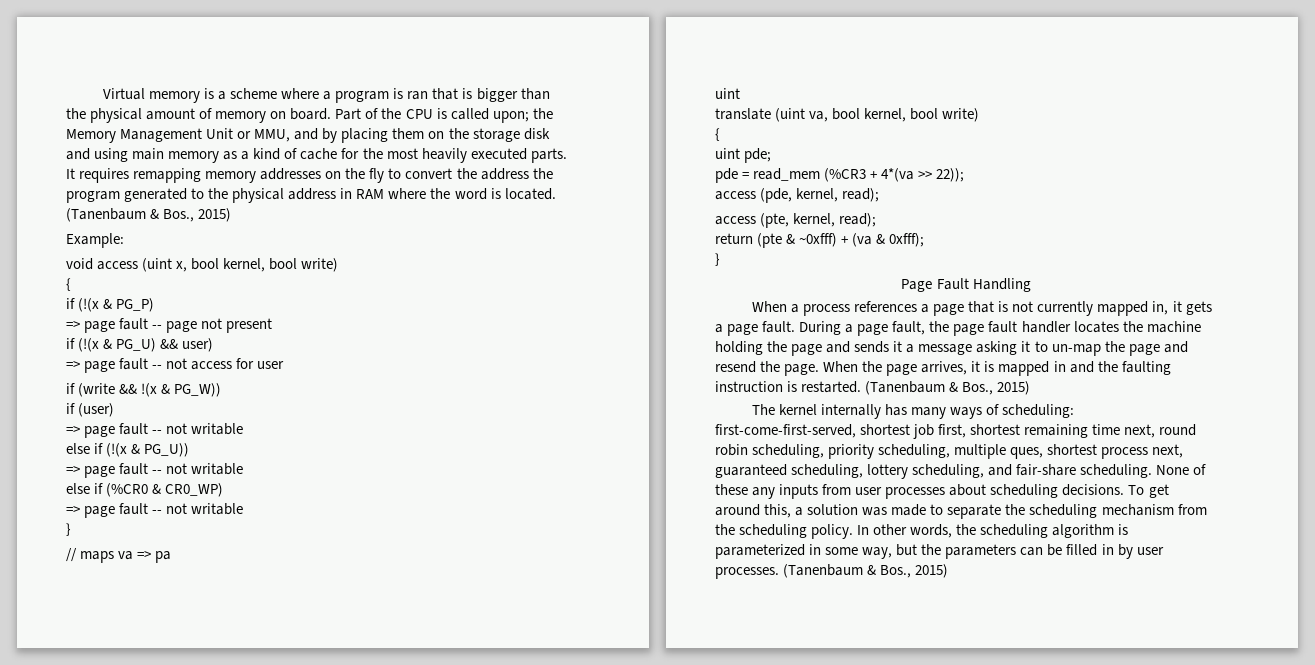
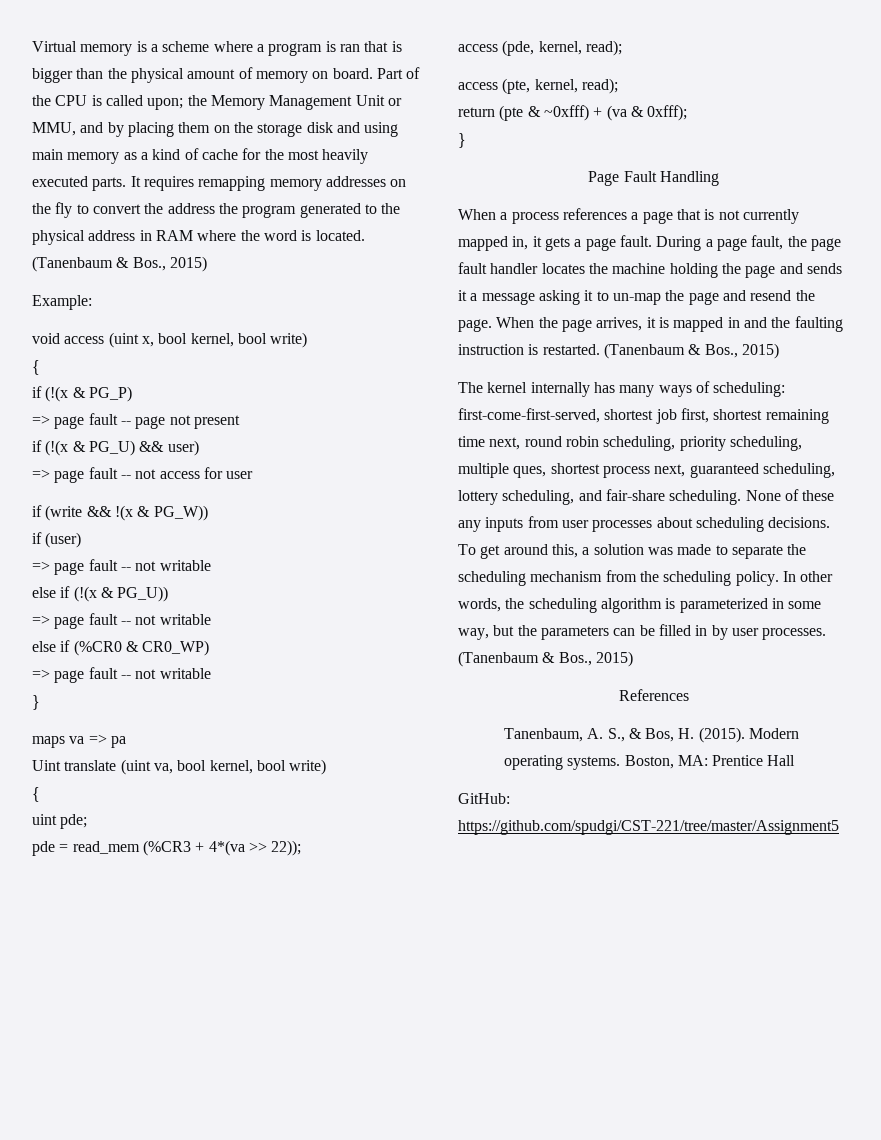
[66,548,77,562] // -> (40, 702) none
[715,88,740,99] uint // -> [32,760,61,771] Uint
(949, 571) none -> [618,689,689,701] [503,727,800,743] [503,755,796,770] [458,793,510,804] [458,820,839,835] // References // Tanenbaum, A. S., & Bos, H. (2015). Modern operating systems. Boston, MA: Prentice Hall // GitHub: https://github.com/spudgi/CST-221/tree/master/Assignment5

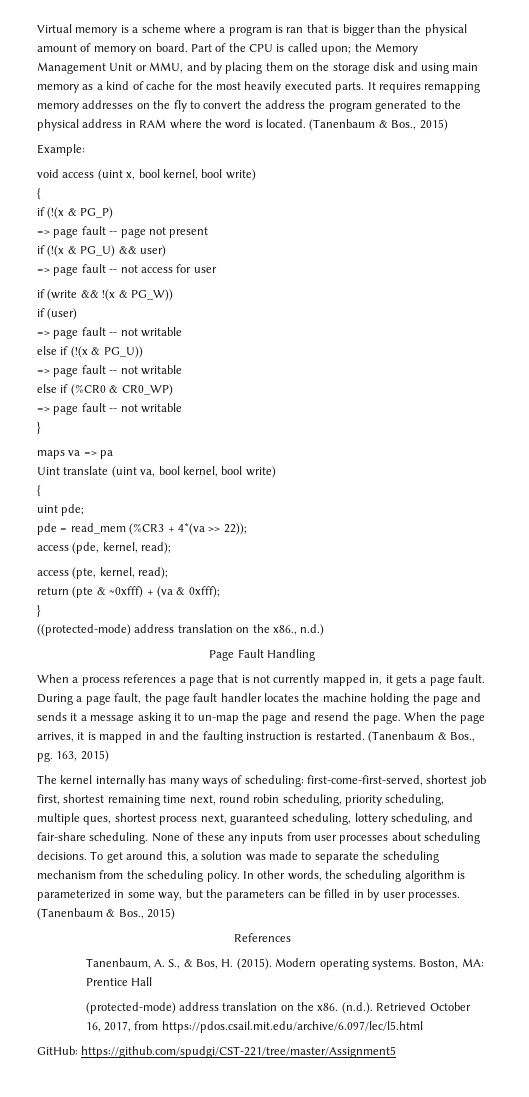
(466, 140) none -> [37,624,325,636] // ((protected-mode) address translation on the x86., n.d.)
(738, 351) none -> [37,751,78,762] pg. 163,
(796, 760) none -> [85,1002,471,1014] [85,1021,423,1033] // (protected-mode) address translation on the x86. (n.d.). Retrieved October 16, 2017, from https://pdos.csail.mit.edu/archive/6.097/lec/l5.html

